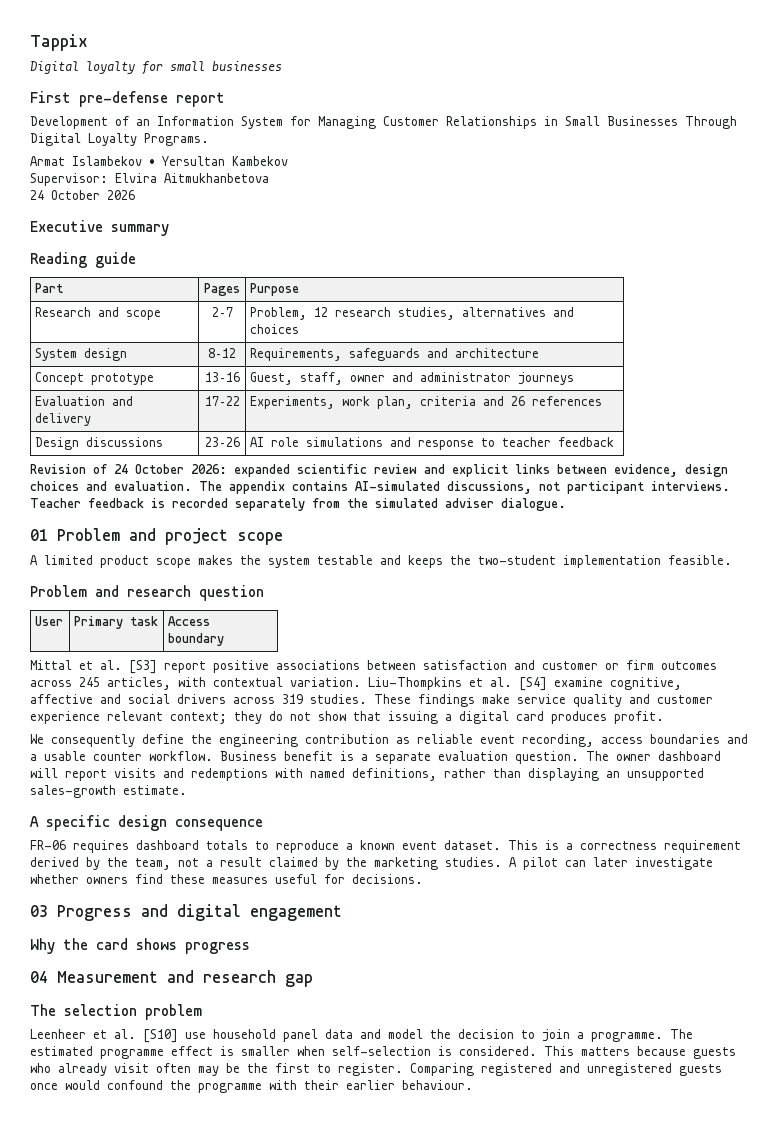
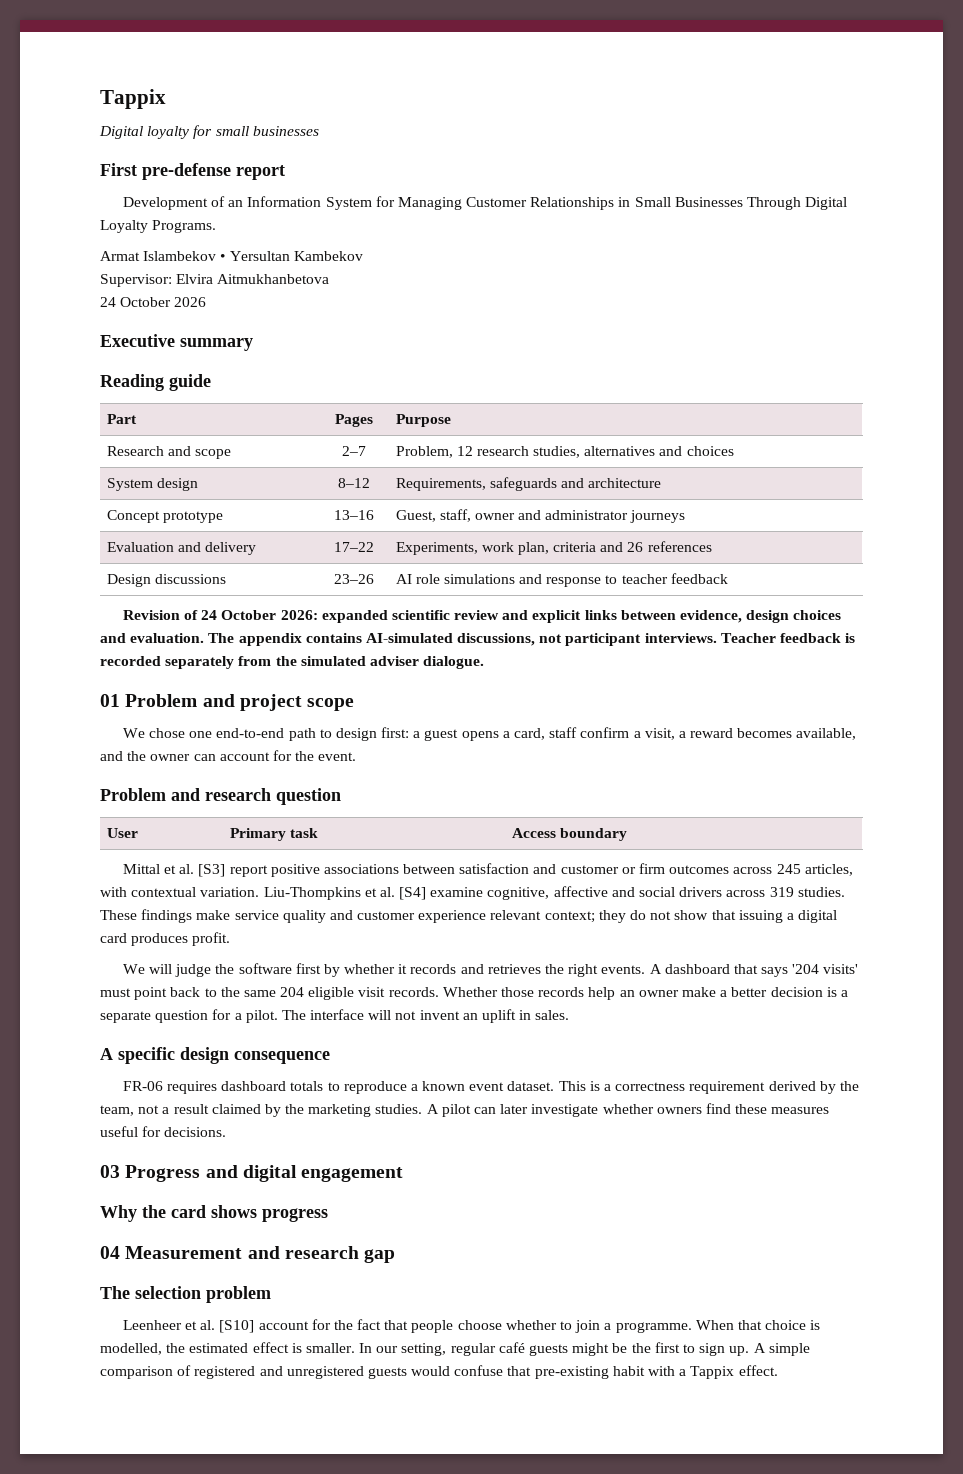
[30,555,732,568] A limited product scope makes the system testable and keeps the two-student implementation feasible. -> [122,727,857,741] [100,750,357,761] We chose one end-to-end path to design first: a guest opens a card, staff confirm a visit, a reward becomes available, and the owner can account for the event.
[51,734,748,747] [30,751,721,764] [30,768,704,781] [30,785,187,798] consequently define the engineering contribution as reliable event recording, access boundaries and a usable counter workflow. Business benefit is a separate evaluation question. The owner dashboard will report visits and redemptions with named definitions, rather than displaying an unsupported sales-growth estimate. -> [148,963,859,977] [100,987,848,1000] [100,1009,570,1023] will judge the software first by whether it records and retrieves the right events. A dashboard that says '204 visits' must point back to the same 204 eligible visit records. Whether those records help an owner make a better decision is a separate question for a pilot. The interface will not invent an uplift in sales.
[185,1029,693,1042] [30,1046,736,1059] [30,1063,722,1076] [30,1080,473,1093] use household panel data and model the decision to join a programme. The estimated programme effect is smaller when self-selection is considered. This matters because guests who already visit often may be the first to register. Comparing registered and unregistered guests once would confound the programme with their earlier behaviour. -> [258,1319,821,1333] [100,1342,810,1356] [100,1365,778,1379] account for the fact that people choose whether to join a programme. When that choice is modelled, the estimated effect is smaller. In our setting, regular café guests might be the first to sign up. A simple comparison of registered and unregistered guests would confuse that pre-existing habit with a Tappix effect.

